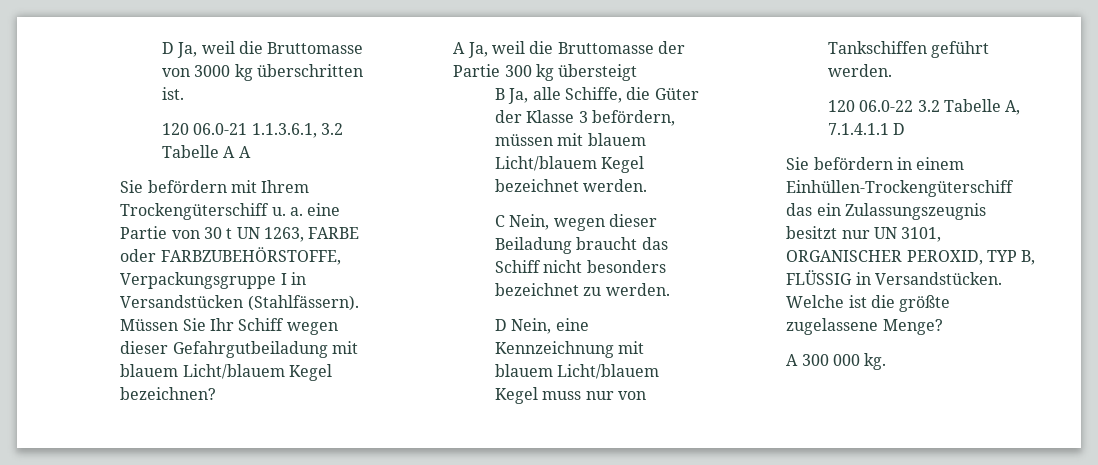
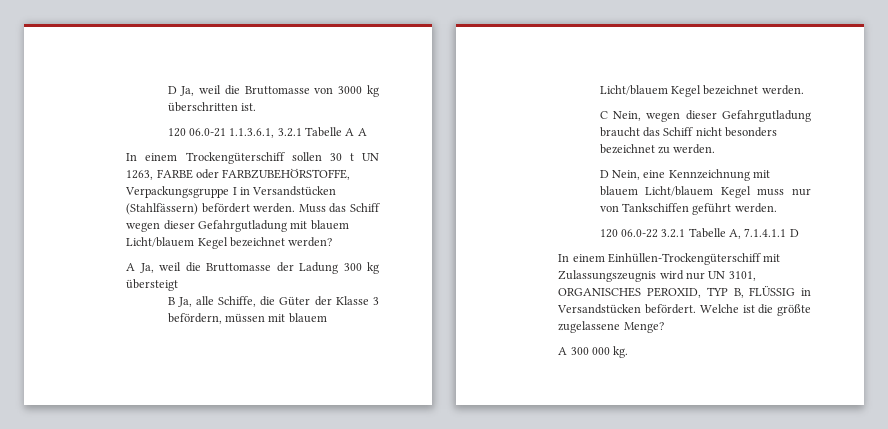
[320,123,343,135] 3.2 -> [277,128,302,137] 3.2.1
[120,180,310,193] [120,203,341,220] [120,226,200,239] Sie befördern mit Ihrem Trockengüterschiff u. a. eine Partie von -> [126,152,322,164] In einem Trockengüterschiff sollen
[247,295,359,311] [120,318,235,331] (Stahlfässern). Müssen Sie Ihr -> [126,203,347,215] (Stahlfässern) befördert werden. Muss das
[172,341,359,358] [120,364,333,381] [120,387,217,400] Gefahrgutbeiladung mit blauem Licht/blauem Kegel bezeichnen? -> [198,220,349,232] [126,237,333,249] Gefahrgutladung mit blauem Licht/blauem Kegel bezeichnet werden?
[453,64,501,77] Partie -> [299,262,339,274] Ladung
[494,237,572,254] Beiladung -> [722,110,811,122] Gefahrgutladung
[917,100,940,112] 3.2 -> [661,229,686,238] 3.2.1
[786,157,965,170] [786,180,1015,197] [786,203,987,220] [786,226,838,239] Sie befördern in einem Einhüllen-Trockengüterschiff das ein Zulassungszeugnis besitzt -> [558,253,781,265] [558,270,684,282] In einem Einhüllen-Trockengüterschiff mit Zulassungszeugnis wird
[786,250,903,262] ORGANISCHER -> [558,287,642,297] ORGANISCHES
[875,272,1003,285] Versandstücken. -> [557,304,697,314] Versandstücken befördert.

